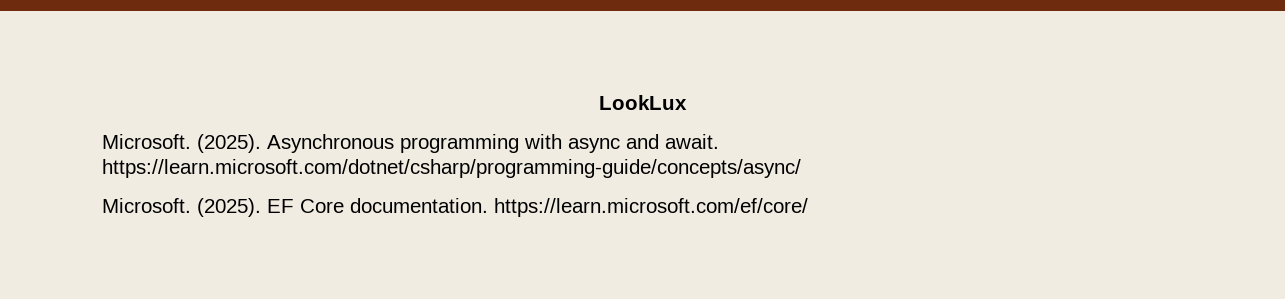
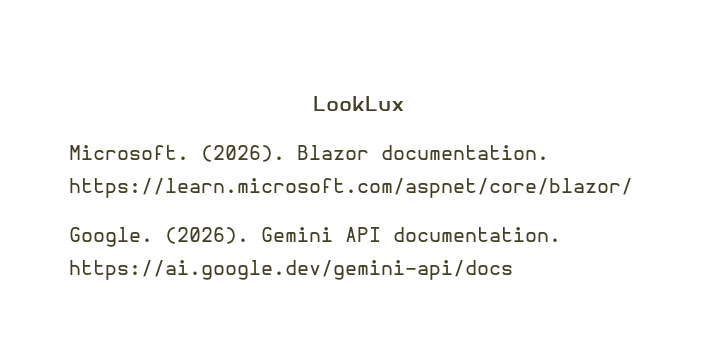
[197,134,719,153] [102,159,801,178] [102,198,808,217] (2025). Asynchronous programming with async and await. https://learn.microsoft.com/dotnet/csharp/programming-guide/concepts/async/ // Microsoft. (2025). EF Core documentation. https://learn.microsoft.com/ef/core/ -> [201,145,549,162] [69,178,633,198] [69,227,561,247] [69,260,513,280] (2026). Blazor documentation. https://learn.microsoft.com/aspnet/core/blazor/ // Google. (2026). Gemini API documentation. https://ai.google.dev/gemini-api/docs

